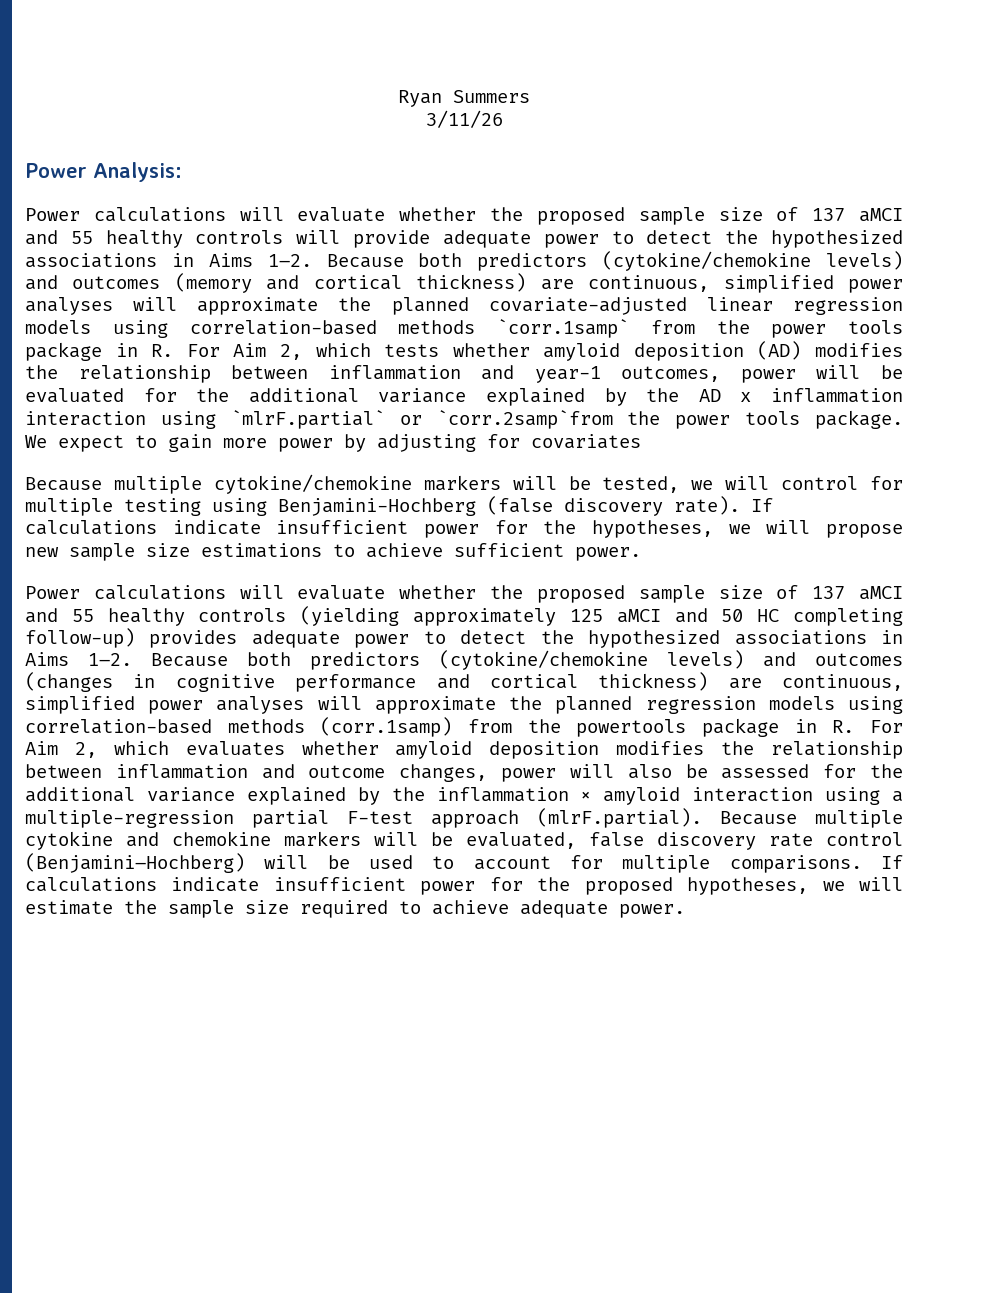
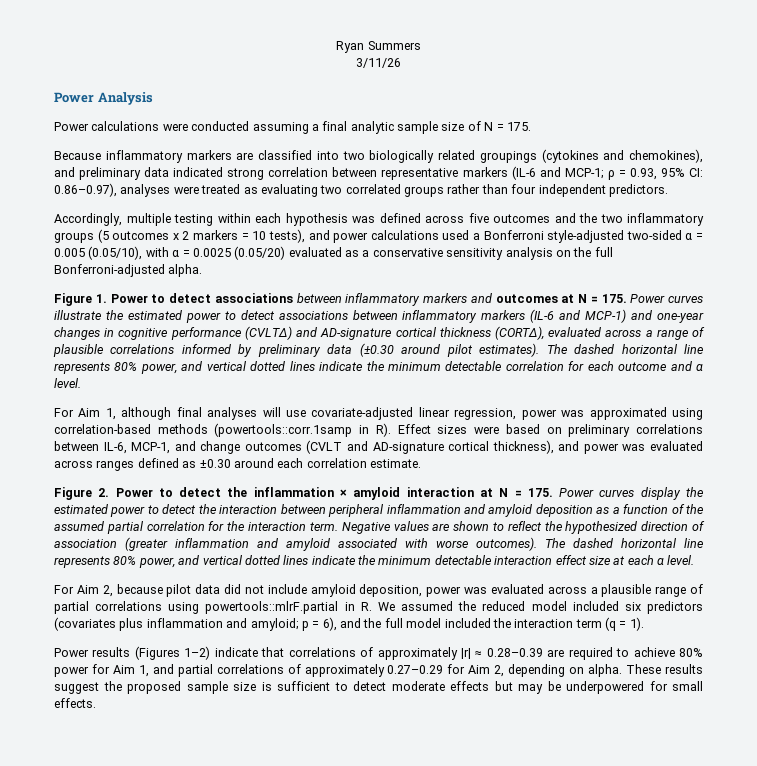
[93,162,182,182] [25,207,904,225] [25,230,904,248] [25,251,903,271] [25,273,904,293] [25,297,903,315] [25,319,903,338] [25,341,904,361] [25,365,903,383] [25,388,904,406] [25,410,903,429] [25,434,641,452] [25,474,903,494] [25,496,773,516] [25,520,903,538] [25,543,641,561] [25,585,904,603] [25,606,904,626] [25,628,904,648] [25,650,903,670] [25,672,903,692] [25,696,903,714] [25,717,903,737] [25,741,904,759] [25,764,904,782] [25,787,903,805] [25,808,903,828] [25,831,903,850] [25,853,904,873] [25,877,904,895] [25,900,685,918] Analysis: // Power calculations will evaluate whether the proposed sample size of 137 aMCI and 55 healthy controls will provide adequate power to detect the hypothesized associations in Aims 1–2. Because both predictors (cytokine/chemokine levels) and outcomes (memory and cortical thickness) are continuous, simplified power analyses will approximate the planned covariate-adjusted linear regression models using correlation-based methods `corr.1samp` from the power tools package in R. For Aim 2, which tests whether amyloid deposition (AD) modifies the relationship between inflammation and year-1 outcomes, power will be evaluated for the additional variance explained by the AD x inflammation interaction using `mlrF.partial` or `corr.2samp`from the power tools package. We expect to gain more power by adjusting for covariates // Because multiple cytokine/chemokine markers will be tested, we will control for multiple testing using Benjamini-Hochberg (false discovery rate). If calculations indicate insufficient power for the hypotheses, we will propose new sample size estimations to achieve sufficient power. // Power calculations will evaluate whether the proposed sample size of 137 aMCI and 55 healthy controls (yielding approximately 125 aMCI and 50 HC completing follow-up) provides adequate power to detect the hypothesized associations in Aims 1–2. Because both predictors (cytokine/chemokine levels) and outcomes (changes in cognitive performance and cortical thickness) are continuous, simplified power analyses will approximate the planned regression models using correlation-based methods (corr.1samp) from the powertools package in R. For Aim 2, which evaluates whether amyloid deposition modifies the relationship between inflammation and outcome changes, power will also be assessed for the additional variance explained by the inflammation × amyloid interaction using a multiple-regression partial F-test approach (mlrF.partial). Because multiple cytokine and chemokine markers will be evaluated, false discovery rate control (Benjamini–Hochberg) will be used to account for multiple comparisons. If calculations indicate insufficient power for the proposed hypotheses, we will estimate the sample size required to achieve adequate power. -> [97,92,153,105] [54,121,531,134] [54,149,703,163] [54,166,703,180] [54,183,668,197] [54,213,704,226] [54,229,703,243] [54,246,613,260] [54,264,203,277] [54,293,703,306] [54,309,705,323] [54,326,705,340] [53,343,704,357] [54,361,703,374] [54,378,81,388] [54,407,703,420] [54,423,704,437] [54,440,703,454] [54,458,421,471] [54,487,704,500] [54,504,704,517] [54,521,705,534] [54,537,704,551] [54,555,695,568] [54,584,703,597] [54,601,703,614] [54,617,644,631] [54,646,703,660] [54,664,704,677] [54,681,703,694] [54,698,96,708] Analysis // Power calculations were conducted assuming a final analytic sample size of N = 175. // Because inflammatory markers are classified into two biologically related groupings (cytokines and chemokines), and preliminary data indicated strong correlation between representative markers (IL-6 and MCP-1; ρ = 0.93, 95% CI: 0.86–0.97), analyses were treated as evaluating two correlated groups rather than four independent predictors. // Accordingly, multiple testing within each hypothesis was defined across five outcomes and the two inflammatory groups (5 outcomes x 2 markers = 10 tests), and power calculations used a Bonferroni style-adjusted two-sided α = 0.005 (0.05/10), with α = 0.0025 (0.05/20) evaluated as a conservative sensitivity analysis on the full Bonferroni-adjusted alpha. // Figure 1. Power to detect associations between inflammatory markers and outcomes at N = 175. Power curves illustrate the estimated power to detect associations between inflammatory markers (IL-6 and MCP-1) and one-year changes in cognitive performance (CVLTΔ) and AD-signature cortical thickness (CORTΔ), evaluated across a range of plausible correlations informed by preliminary data (±0.30 around pilot estimates). The dashed horizontal line represents 80% power, and vertical dotted lines indicate the minimum detectable correlation for each outcome and α level. // For Aim 1, although final analyses will use covariate-adjusted linear regression, power was approximated using correlation-based methods (powertools::corr.1samp in R). Effect sizes were based on preliminary correlations between IL-6, MCP-1, and change outcomes (CVLT and AD-signature cortical thickness), and power was evaluated across ranges defined as ±0.30 around each correlation estimate. // Figure 2. Power to detect the inflammation × amyloid interaction at N = 175. Power curves display the estimated power to detect the interaction between peripheral inflammation and amyloid deposition as a function of the assumed partial correlation for the interaction term. Negative values are shown to reflect the hypothesized direction of association (greater inflammation and amyloid associated with worse outcomes). The dashed horizontal line represents 80% power, and vertical dotted lines indicate the minimum detectable interaction effect size at each α level. // For Aim 2, because pilot data did not include amyloid deposition, power was evaluated across a plausible range of partial correlations using powertools::mlrF.partial in R. We assumed the reduced model included six predictors (covariates plus inflammation and amyloid; p = 6), and the full model included the interaction term (q = 1). // Power results (Figures 1–2) indicate that correlations of approximately |r| ≈ 0.28–0.39 are required to achieve 80% power for Aim 1, and partial correlations of approximately 0.27–0.29 for Aim 2, depending on alpha. These results suggest the proposed sample size is sufficient to detect moderate effects but may be underpowered for small effects.

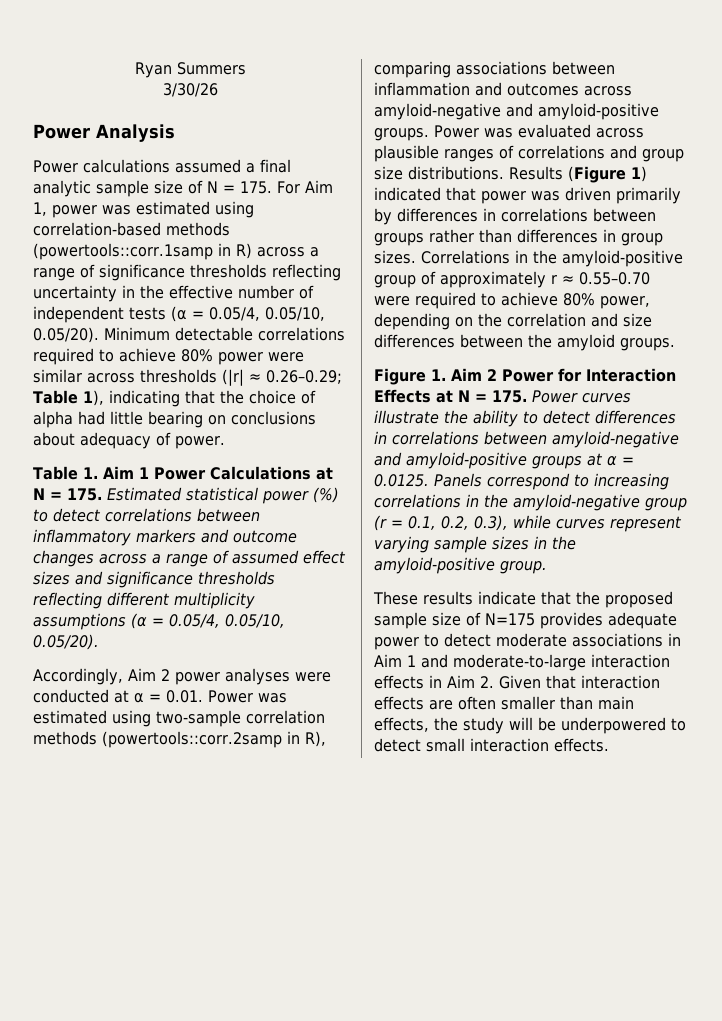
[356,58,401,68] 3/11/26 -> [163,83,218,97] 3/30/26
[162,121,309,134] were conducted assuming -> [175,159,241,173] assumed
[54,149,703,163] [54,166,703,180] [54,183,668,197] [54,213,704,226] [54,229,703,243] [54,246,613,260] [54,264,203,277] [54,293,293,306] // Because inflammatory markers are classified into two biologically related groupings (cytokines and chemokines), and preliminary data indicated strong correlation between representative markers (IL-6 and MCP-1; ρ = 0.93, 95% CI: 0.86–0.97), analyses were treated as evaluating two correlated groups rather than four independent predictors. // Accordingly, multiple testing within each hypothesis was defined across five outcomes and the two inflammatory groups (5 outcomes x 2 markers = 10 tests), and power calculations used a Bonferroni style-adjusted two-sided α = 0.005 (0.05/10), with α = 0.0025 (0.05/20) evaluated as a conservative sensitivity analysis on the full Bonferroni-adjusted alpha. // Figure 1. Power to detect associations -> [277,180,333,194] [33,201,254,218] [33,222,230,236] [33,243,319,260] [33,264,341,281] [33,285,314,302] [33,306,325,323] [33,327,345,343] [33,348,304,365] [33,369,342,386] [33,390,316,407] [33,411,316,428] [33,432,225,449] [33,466,333,480] [33,487,339,504] [33,508,192,522] For Aim 1, power was estimated using correlation-based methods (powertools::corr.1samp in R) across a range of significance thresholds reflecting uncertainty in the effective number of independent tests (α = 0.05/4, 0.05/10, 0.05/20). Minimum detectable correlations required to achieve 80% power were similar across thresholds (|r| ≈ 0.26–0.29; Table 1), indicating that the choice of alpha had little bearing on conclusions about adequacy of power. // Table 1. Aim 1 Power Calculations at N = 175. Estimated statistical power (%) to detect correlations
[495,294,558,303] outcomes -> [233,530,297,543] [33,550,346,567] [33,571,275,588] [33,592,255,609] [33,613,285,630] [33,634,99,650] [33,668,331,685] [33,689,287,703] [33,710,325,727] [33,731,326,748] [374,61,615,78] [374,82,632,96] [374,103,659,120] [374,124,644,141] [374,145,684,162] [374,166,647,183] [374,187,681,204] [374,208,656,225] [374,229,663,246] [374,250,683,267] [374,271,650,288] [374,292,650,309] [374,313,652,330] [374,334,675,351] [374,368,676,385] [374,389,431,403] outcome changes across a range of assumed effect sizes and significance thresholds reflecting different multiplicity assumptions (α = 0.05/4, 0.05/10, 0.05/20). // Accordingly, Aim 2 power analyses were conducted at α = 0.01. Power was estimated using two-sample correlation methods (powertools::corr.2samp in R), comparing associations between inflammation and outcomes across amyloid-negative and amyloid-positive groups. Power was evaluated across plausible ranges of correlations and group size distributions. Results (Figure 1) indicated that power was driven primarily by differences in correlations between groups rather than differences in group sizes. Correlations in the amyloid-positive group of approximately r ≈ 0.55–0.70 were required to achieve 80% power, depending on the correlation and size differences between the amyloid groups. // Figure 1. Aim 2 Power for Interaction Effects
[127,309,705,323] [54,326,705,340] [53,343,704,357] [54,361,703,374] [54,378,81,388] [54,407,703,420] [54,423,704,437] [54,440,703,454] [54,458,421,471] [54,487,704,500] [54,504,704,517] [54,521,705,534] [54,537,704,551] [54,555,695,568] [54,584,703,597] [54,601,703,614] [54,617,644,631] [54,646,703,660] [54,664,704,677] [54,681,703,694] estimated power to detect associations between inflammatory markers (IL-6 and MCP-1) and one-year changes in cognitive performance (CVLTΔ) and AD-signature cortical thickness (CORTΔ), evaluated across a range of plausible correlations informed by preliminary data (±0.30 around pilot estimates). The dashed horizontal line represents 80% power, and vertical dotted lines indicate the minimum detectable correlation for each outcome and α level. // For Aim 1, although final analyses will use covariate-adjusted linear regression, power was approximated using correlation-based methods (powertools::corr.1samp in R). Effect sizes were based on preliminary correlations between IL-6, MCP-1, and change outcomes (CVLT and AD-signature cortical thickness), and power was evaluated across ranges defined as ±0.30 around each correlation estimate. // Figure 2. Power to detect the inflammation × amyloid interaction at N = 175. Power curves display the estimated power to detect the interaction between peripheral inflammation and amyloid deposition as a function of the assumed partial correlation for the interaction term. Negative values are shown to reflect the hypothesized direction of association (greater inflammation and amyloid associated with worse outcomes). The dashed horizontal line represents 80% power, and vertical dotted lines indicate the minimum detectable interaction effect size at each α level. // For Aim 2, because pilot data did not include amyloid deposition, power was evaluated across a plausible range of partial correlations using powertools::mlrF.partial in R. We assumed the reduced model included six predictors (covariates plus inflammation and amyloid; p = 6), and the full model included the interaction term (q = 1). // Power results (Figures 1–2) indicate that correlations of approximately |r| ≈ 0.28–0.39 are required to achieve 80% power for Aim 1, and partial correlations of approximately 0.27–0.29 for Aim 2, depending on alpha. These results suggest the proposed sample size is sufficient to detect moderate effects but may be underpowered for small -> [473,410,676,427] [374,431,679,448] [374,452,634,469] [374,473,669,490] [374,494,687,511] [374,515,682,532] [374,536,576,553] [374,557,547,574] [373,591,673,608] [374,612,677,629] [374,633,681,650] [374,654,670,671] [374,675,660,689] [374,696,634,710] [374,717,686,734] [374,738,549,752] ability to detect differences in correlations between amyloid-negative and amyloid-positive groups at α = 0.0125. Panels correspond to increasing correlations in the amyloid-negative group (r = 0.1, 0.2, 0.3), while curves represent varying sample sizes in the amyloid-positive group. // These results indicate that the proposed sample size of N=175 provides adequate power to detect moderate associations in Aim 1 and moderate-to-large interaction effects in Aim 2. Given that interaction effects are often smaller than main effects, the study will be underpowered to detect small interaction

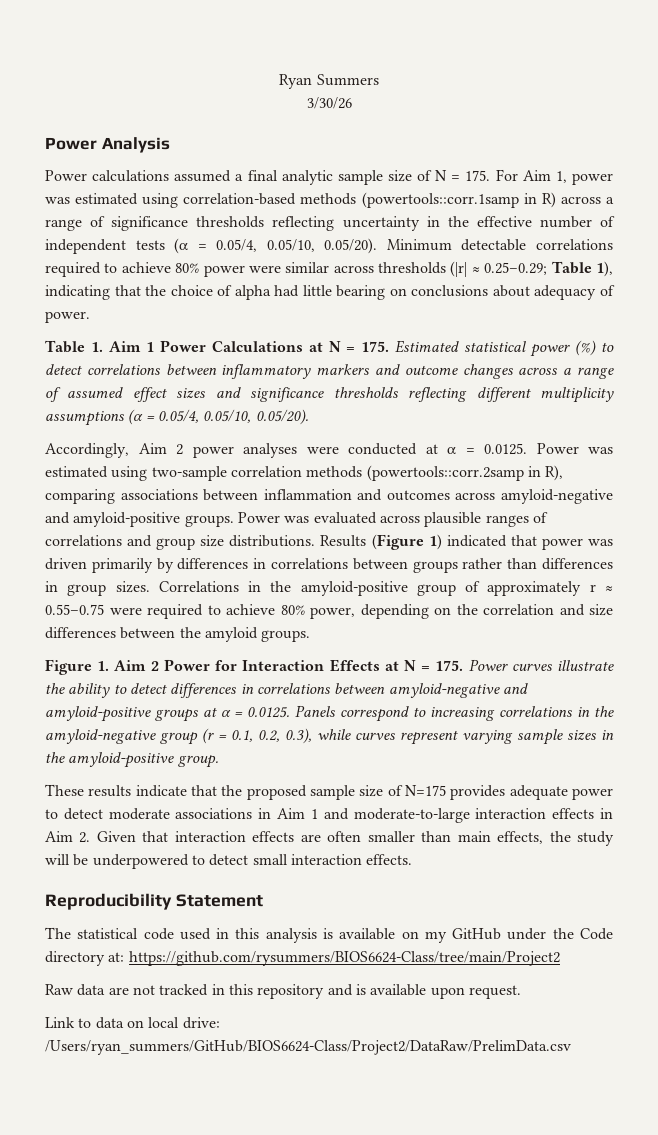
[266,370,342,384] 0.26–0.29; -> [484,262,548,275] 0.25–0.29;
[166,690,203,703] 0.01. -> [484,443,527,455] 0.0125.
[579,272,650,285] 0.55–0.70 -> [45,604,104,615] 0.55–0.75
(609, 745) none -> [45,893,263,910] [45,927,613,943] [45,951,560,966] [45,984,521,999] [45,1017,220,1029] [45,1040,571,1055] // Reproducibility Statement // The statistical code used in this analysis is available on my GitHub under the Code directory at: https://github.com/rysummers/BIOS6624-Class/tree/main/Project2 // Raw data are not tracked in this repository and is available upon request. // Link to data on local drive: /Users/ryan_summers/GitHub/BIOS6624-Class/Project2/DataRaw/PrelimData.csv

